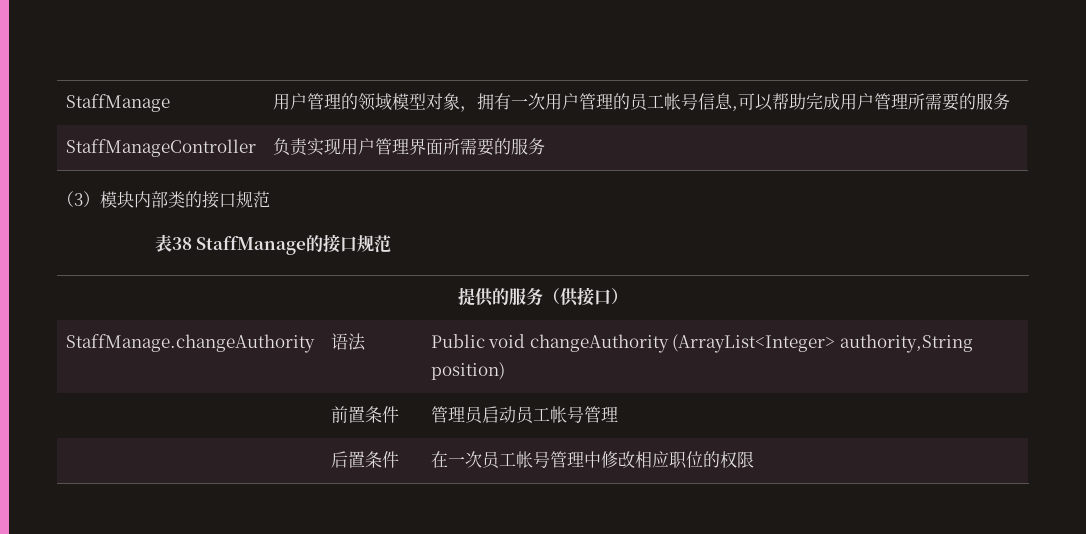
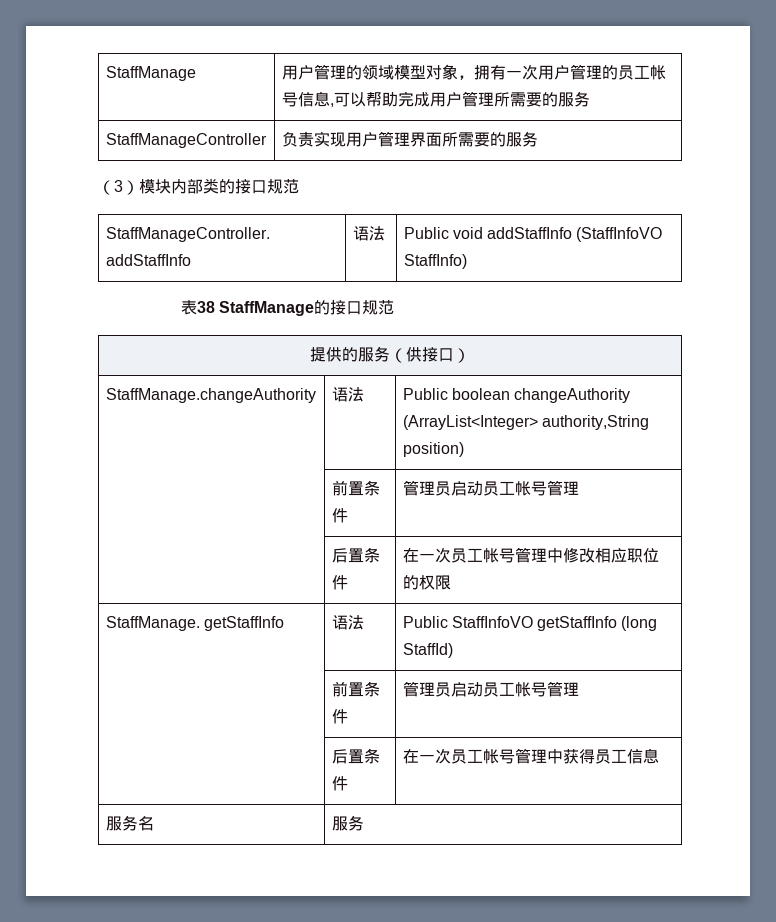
(270, 199) none -> [105,227,270,242] [105,254,191,266] [352,226,385,241] [403,227,663,242] [403,254,467,269] // StaffManageController. addStaffInfo | 语法 | Public void addStaffInfo (StaffInfoVO StaffInfo)
[488,334,526,348] void -> [451,388,510,400] boolean
(754, 459) none -> [105,616,284,631] [331,615,364,630] [402,616,658,631] [402,643,453,658] [331,681,380,697] [331,709,348,724] [402,681,579,697] [331,748,380,764] [331,776,348,791] [402,748,659,764] [105,815,154,831] [331,815,364,831] // StaffManage. getStaffInfo | 语法 | Public StaffInfoVO getStaffInfo (long StaffId) // | 前置条件 | 管理员启动员工帐号管理 // | 后置条件 | 在一次员工帐号管理中获得员工信息 // 服务名 | 服务

